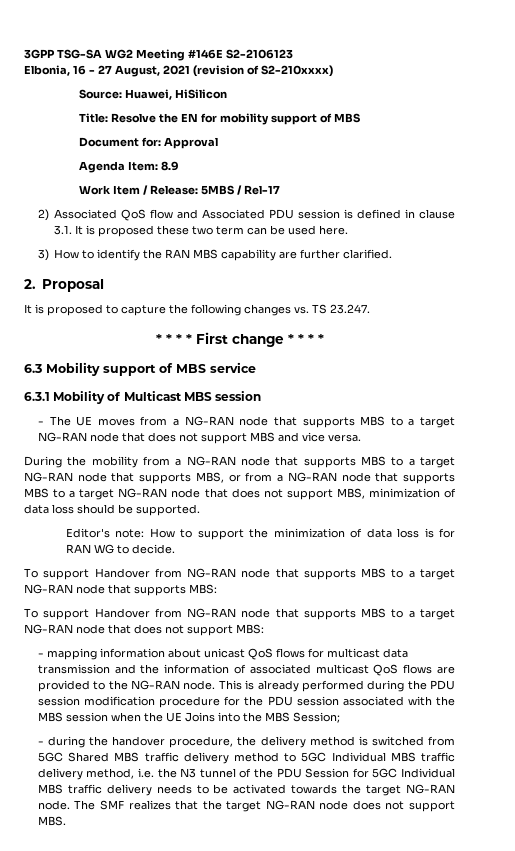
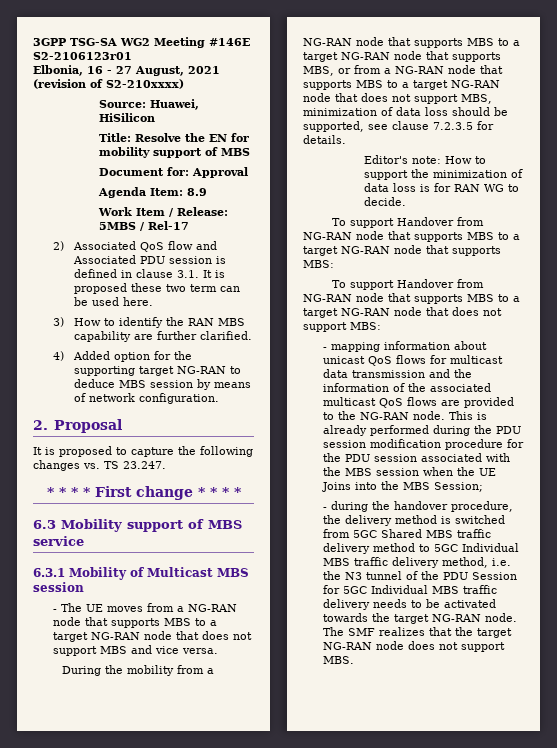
[226,49,293,59] S2-2106123 -> [33,52,132,60] S2-2106123r01
(393, 254) none -> [53,351,192,362] [73,366,241,376] [73,379,251,390] [73,393,219,404] // 4) Added option for the supporting target NG-RAN to deduce MBS session by means of network configuration.
[136,504,200,516] supported. -> [303,121,494,132] [303,135,346,144] supported, see clause 7.2.3.5 for details.
(247, 669) none -> [408,383,427,392] the

